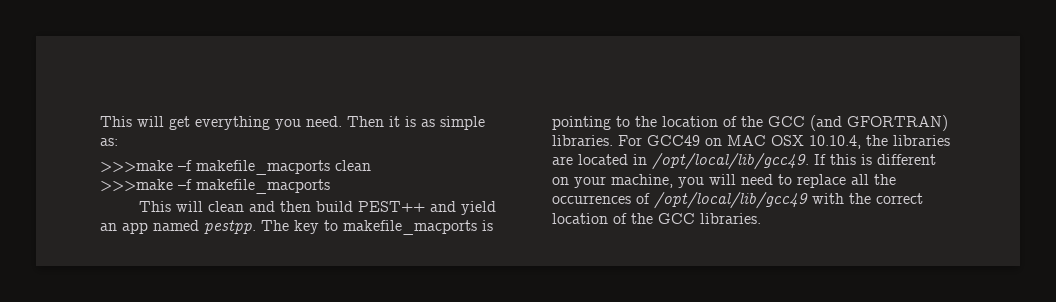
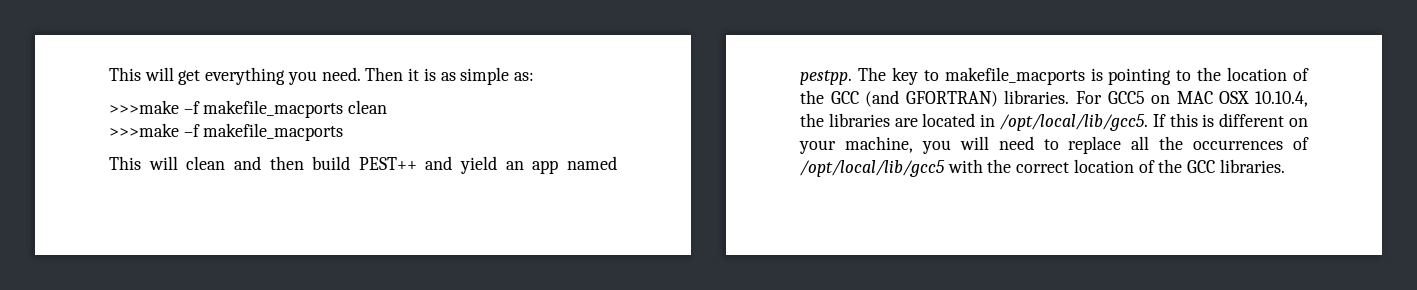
[647,135,700,146] GCC49 -> [1107,91,1145,104] GCC5
[652,153,809,170] /opt/local/lib/gcc49. -> [1000,114,1148,131] /opt/local/lib/gcc5.
[654,192,808,209] /opt/local/lib/gcc49 -> [800,160,945,177] /opt/local/lib/gcc5

